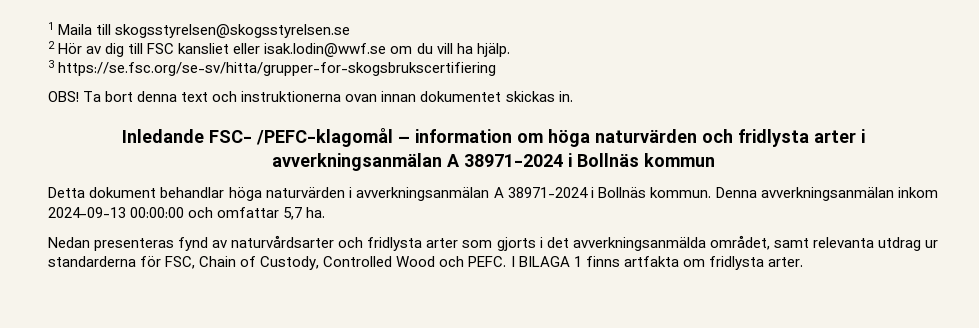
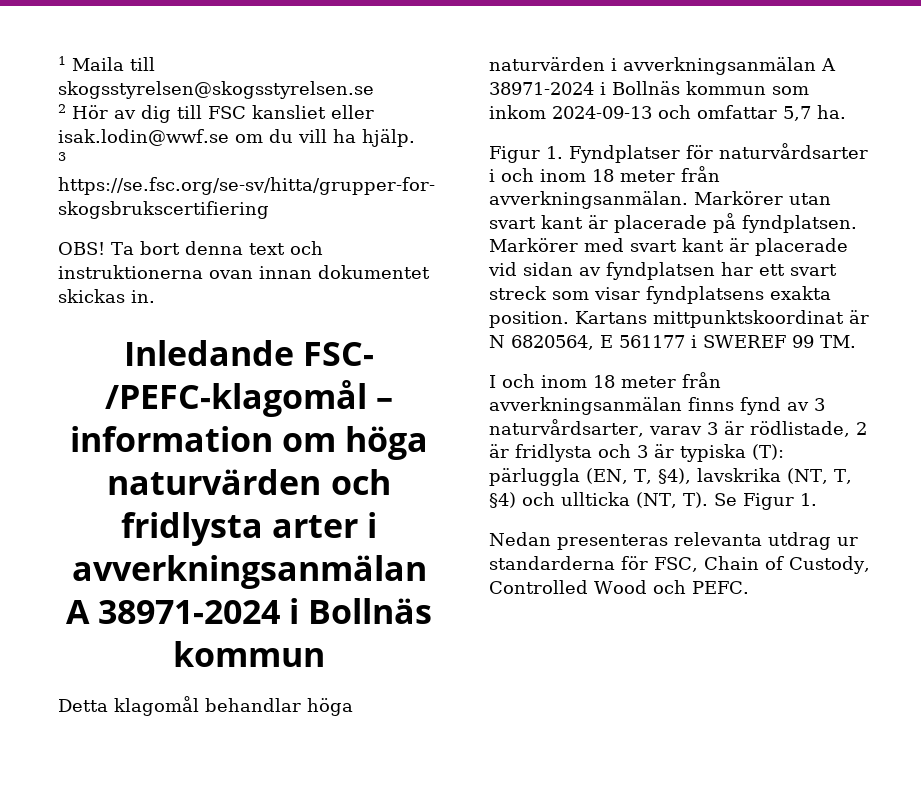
[89,187,157,198] dokument -> [114,696,199,716] klagomål
[650,187,894,201] kommun. Denna avverkningsanmälan -> [686,81,809,95] kommun som
[130,207,185,218] 00:00:00 -> (652, 112) none
[48,235,809,251] Nedan presenteras fynd av naturvårdsarter och fridlysta arter som gjorts i det avverkningsanmälda området, samt -> [489,143,868,163] [489,166,720,182] [489,191,831,209] [489,213,857,233] [489,238,848,256] [488,262,837,280] [489,286,831,304] [489,310,869,328] [489,335,856,350] [489,372,721,388] [489,397,825,415] [489,419,867,437] [489,444,784,462] [489,468,852,486] [489,492,817,510] [489,532,668,550] Figur 1. Fyndplatser för naturvårdsarter i och inom 18 meter från avverkningsanmälan. Markörer utan svart kant är placerade på fyndplatsen. Markörer med svart kant är placerade vid sidan av fyndplatsen har ett svart streck som visar fyndplatsens exakta position. Kartans mittpunktskoordinat är N 6820564, E 561177 i SWEREF 99 TM. // I och inom 18 meter från avverkningsanmälan finns fynd av 3 naturvårdsarter, varav 3 är rödlistade, 2 är fridlysta och 3 är typiska (T): pärluggla (EN, T, §4), lavskrika (NT, T, §4) och ullticka (NT, T). Se Figur 1. // Nedan presenteras
[510,256,803,270] I BILAGA 1 finns artfakta om fridlysta arter. -> (749, 587) none

